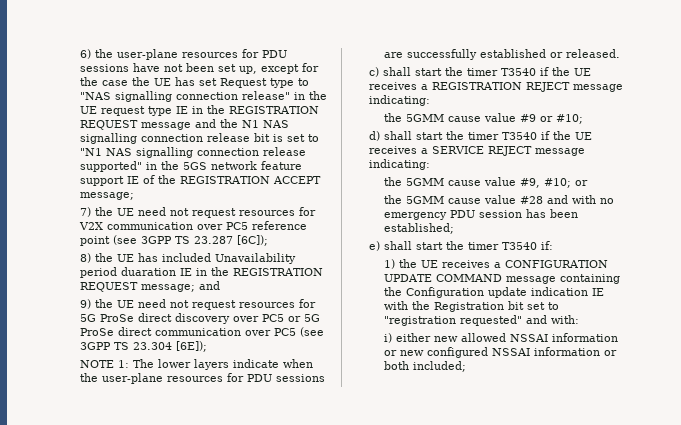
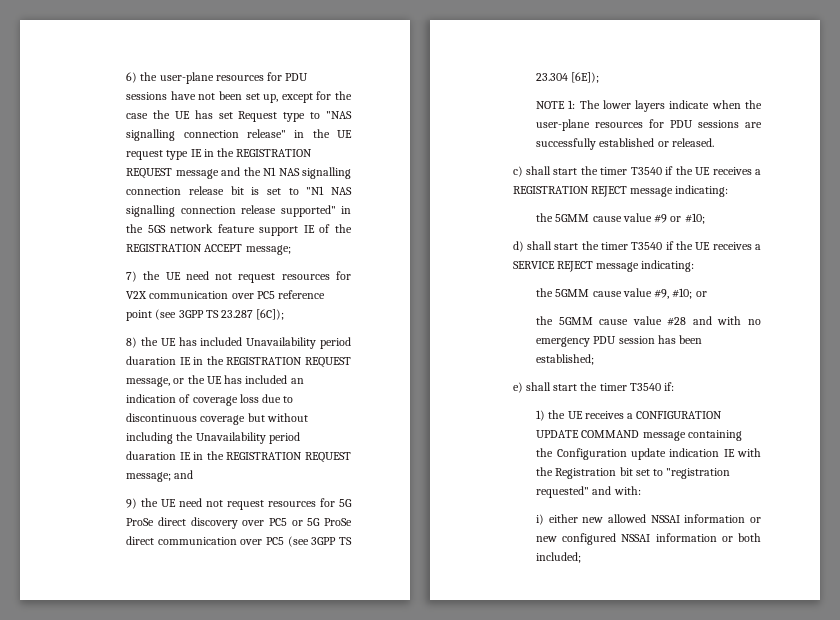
(138, 287) none -> [126,375,304,387] [126,394,294,406] [126,413,308,425] [126,432,300,444] [126,451,351,463] message, or the UE has included an indication of coverage loss due to discontinuous coverage but without including the Unavailability period duaration IE in the REGISTRATION REQUEST

